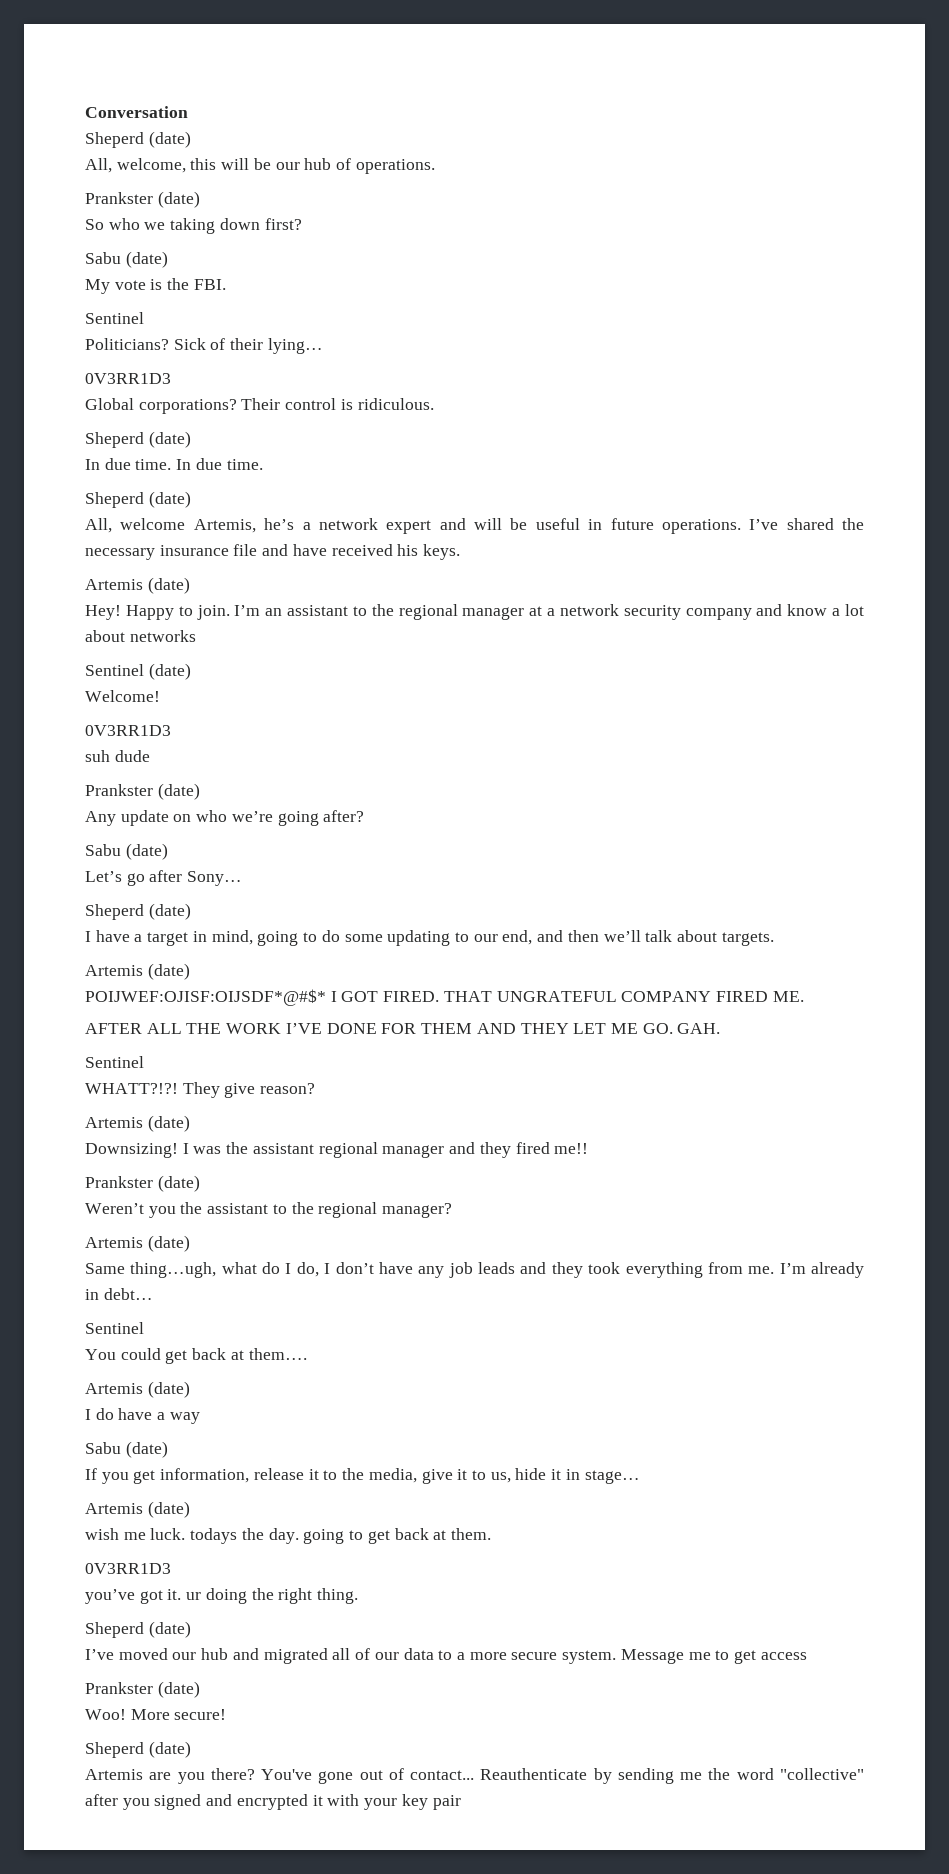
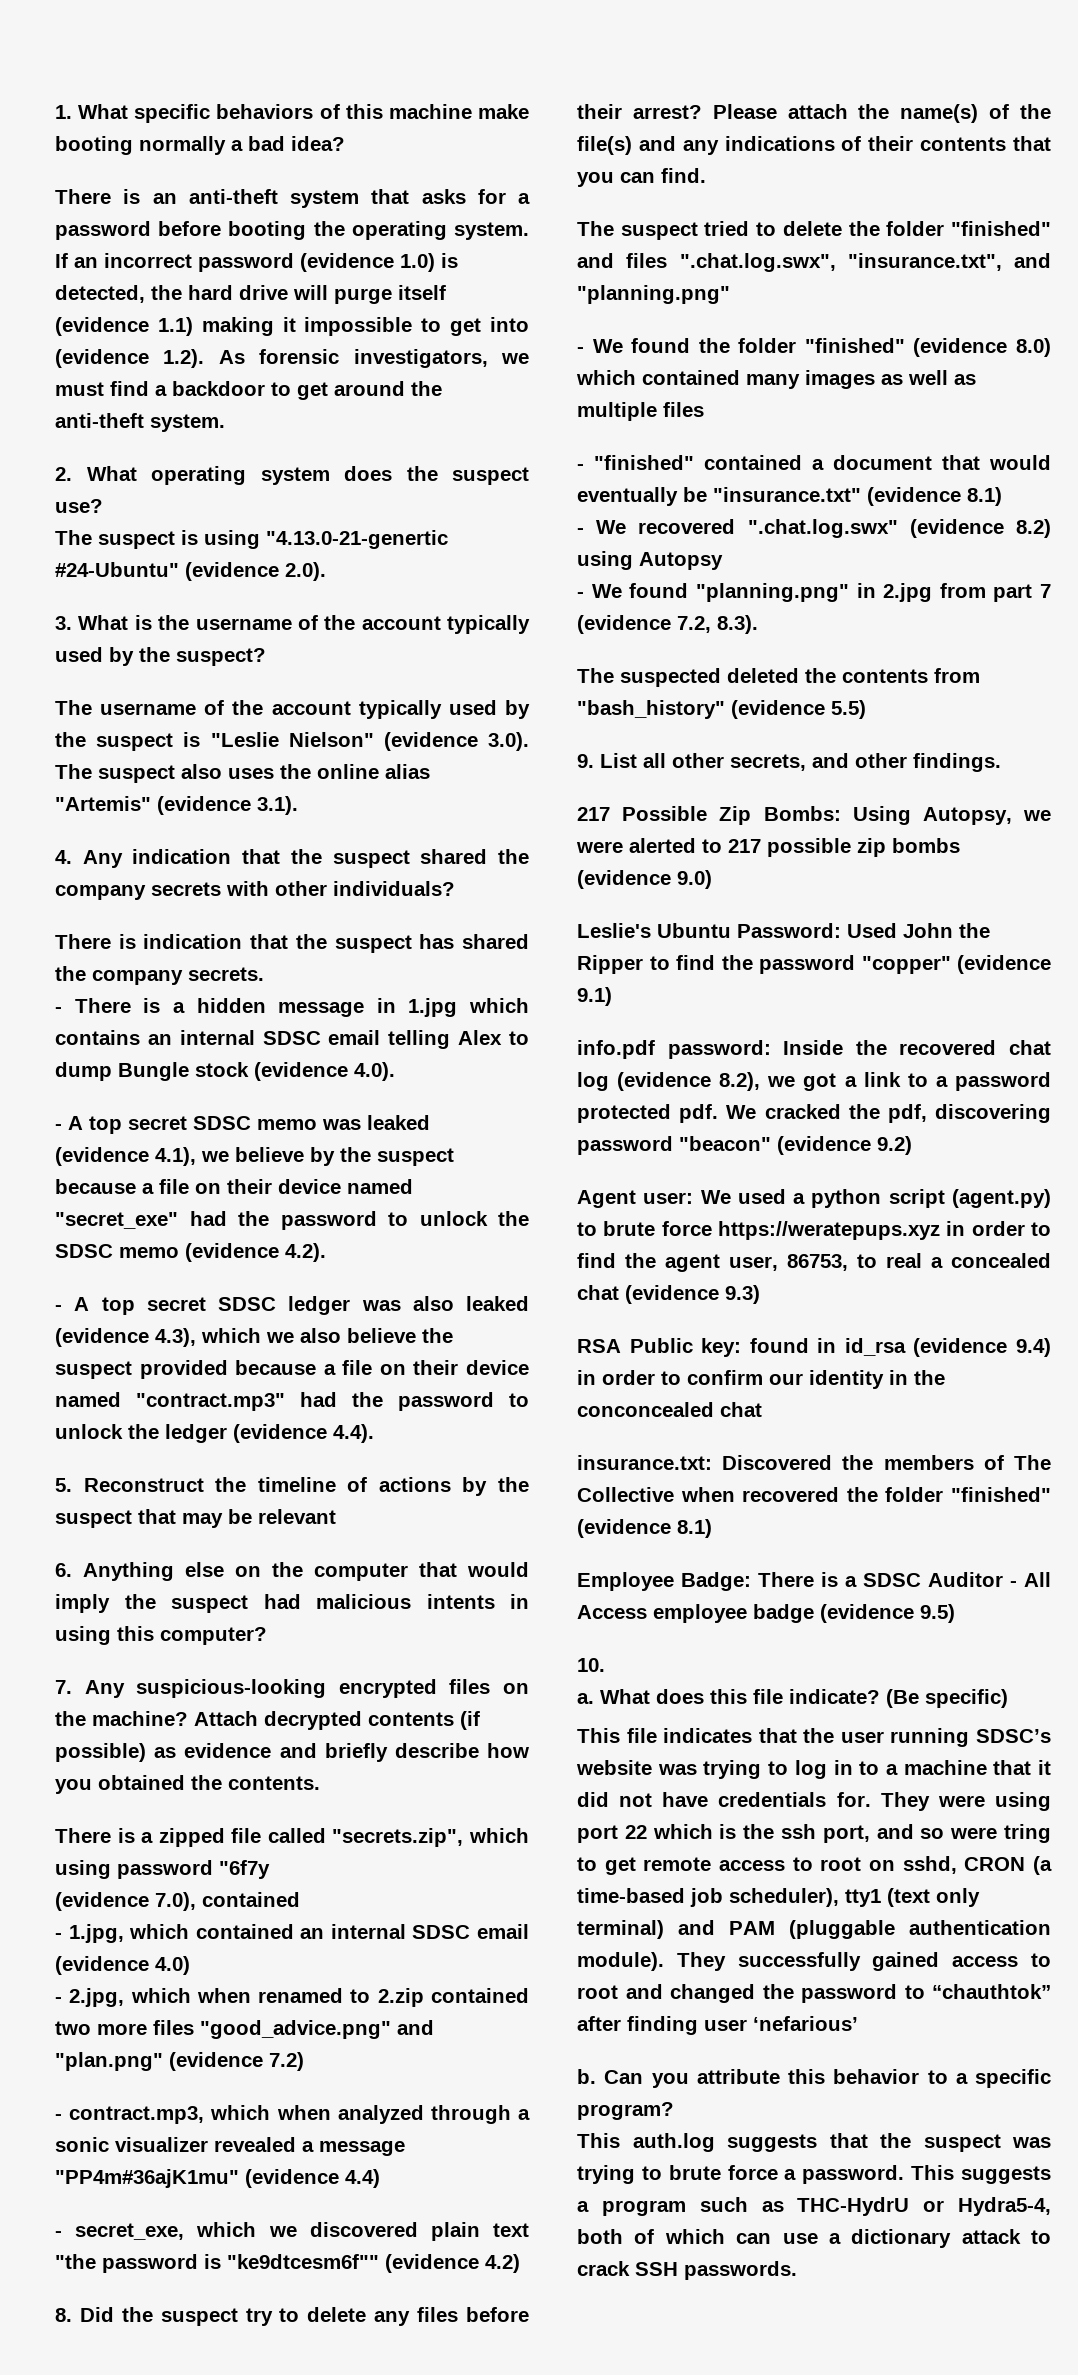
[85,106,188,118] [85,131,191,148] [85,158,435,174] [85,191,200,208] [85,218,302,234] [85,251,168,268] [85,278,226,294] [85,312,144,324] [85,338,323,354] [85,373,171,384] [85,398,434,414] [85,431,191,448] [85,458,263,470] [85,491,191,508] [85,518,864,534] [85,544,461,560] [85,577,190,594] [85,604,865,620] [85,630,196,642] [85,663,191,680] [85,690,160,702] [85,725,171,736] [85,750,150,762] [85,783,200,800] [85,810,365,826] [85,843,168,860] [85,870,243,886] [85,903,191,920] [85,930,774,946] [85,963,190,980] [85,989,804,1006] [85,1023,721,1034] [85,1056,144,1068] [85,1082,316,1098] [85,1115,190,1132] [85,1142,589,1158] [85,1175,200,1192] [85,1202,453,1218] [85,1235,190,1252] [85,1262,864,1278] [85,1288,153,1300] [85,1322,144,1334] [85,1348,307,1364] [85,1381,190,1398] [85,1408,200,1424] [85,1441,168,1458] [85,1468,640,1484] [85,1501,190,1518] [85,1528,491,1544] [85,1563,171,1574] [85,1588,359,1604] [85,1621,191,1638] [85,1648,807,1664] [85,1681,200,1698] [85,1709,227,1720] [85,1741,191,1758] [85,1768,864,1784] [85,1794,461,1810] Conversation // Sheperd (date) // All, welcome, this will be our hub of operations. // Prankster (date) // So who we taking down first? // Sabu (date) // My vote is the FBI. // Sentinel // Politicians? Sick of their lying… // 0V3RR1D3 // Global corporations? Their control is ridiculous. // Sheperd (date) // In due time. In due time. // Sheperd (date) // All, welcome Artemis, he’s a network expert and will be useful in future operations. I’ve shared the necessary insurance file and have received his keys. // Artemis (date) // Hey! Happy to join. I’m an assistant to the regional manager at a network security company and know a lot about networks // Sentinel (date) // Welcome! // 0V3RR1D3 // suh dude // Prankster (date) // Any update on who we’re going after? // Sabu (date) // Let’s go after Sony… // Sheperd (date) // I have a target in mind, going to do some updating to our end, and then we’ll talk about targets. // Artemis (date) // POIJWEF:OJISF:OIJSDF*@#$* I GOT FIRED. THAT UNGRATEFUL COMPANY FIRED ME. // AFTER ALL THE WORK I’VE DONE FOR THEM AND THEY LET ME GO. GAH. // Sentinel // WHATT?!?! They give reason? // Artemis (date) // Downsizing! I was the assistant regional manager and they fired me!! // Prankster (date) // Weren’t you the assistant to the regional manager? // Artemis (date) // Same thing…ugh, what do I do, I don’t have any job leads and they took everything from me. I’m already in debt… // Sentinel // You could get back at them…. // Artemis (date) // I do have a way // Sabu (date) // If you get information, release it to the media, give it to us, hide it in stage… // Artemis (date) // wish me luck. todays the day. going to get back at them. // 0V3RR1D3 // you’ve got it. ur doing the right thing. // Sheperd (date) // I’ve moved our hub and migrated all of our data to a more secure system. Message me to get access // Prankster (date) // Woo! More secure! // Sheperd (date) // Artemis are you there? You've gone out of contact... Reauthenticate by sending me the word "collective" after you signed and encrypted it with your key pair -> [55,104,530,123] [55,136,345,155] [55,189,530,208] [55,221,529,240] [55,253,458,272] [55,285,446,304] [55,317,529,336] [55,349,529,368] [55,381,442,400] [55,413,225,432] [55,466,529,485] [55,499,103,513] [55,530,448,549] [55,562,326,581] [55,615,530,634] [55,647,266,666] [55,700,530,719] [55,732,529,751] [55,764,430,783] [55,796,298,815] [55,849,529,868] [55,881,455,900] [55,934,529,953] [55,966,264,985] [55,998,529,1017] [55,1030,529,1049] [55,1062,395,1081] [55,1115,430,1134] [55,1147,454,1166] [55,1179,413,1194] [55,1211,529,1230] [55,1243,326,1262] [55,1296,529,1315] [55,1328,453,1347] [55,1360,529,1379] [55,1392,529,1411] [55,1424,374,1443] [55,1477,529,1496] [55,1509,336,1528] [55,1562,529,1581] [55,1594,529,1613] [55,1626,267,1645] [55,1679,529,1698] [55,1711,480,1730] [55,1743,529,1762] [55,1775,320,1794] [55,1828,529,1847] [55,1860,270,1879] [55,1892,300,1911] [55,1924,529,1943] [55,1956,190,1975] [55,1988,529,2007] [55,2020,434,2039] [55,2052,304,2071] [55,2105,530,2124] [55,2137,405,2156] [55,2169,380,2188] [55,2222,529,2241] [55,2254,520,2273] [55,2307,529,2326] [577,104,1051,123] [577,136,1051,155] [577,168,706,187] [577,221,1051,240] [577,253,1051,272] [577,285,730,304] [577,338,1051,357] [576,370,976,389] [577,402,704,421] [577,455,1051,470] [577,487,1002,506] [577,519,1051,538] [577,551,723,570] [577,583,1051,602] [577,615,758,634] [577,668,980,687] [577,700,866,719] [577,753,1001,772] [577,806,1051,825] [576,838,960,857] [577,870,712,889] [577,923,990,938] [577,955,1051,974] [577,987,612,1006] [577,1040,1051,1059] [577,1072,1051,1091] [577,1104,1051,1123] [577,1136,912,1155] [577,1189,1051,1208] [577,1221,1051,1240] [577,1253,1051,1272] [577,1285,760,1304] [577,1338,1051,1357] [577,1370,945,1389] [577,1402,762,1417] [577,1455,1051,1470] [577,1487,1051,1502] [577,1519,712,1538] [577,1572,1051,1591] [577,1604,955,1623] [577,1658,605,1672] [577,1689,1008,1708] [577,1728,1051,1747] [576,1760,1051,1779] [577,1792,1051,1811] [577,1824,1051,1843] [577,1856,1052,1875] [577,1888,980,1907] [577,1920,1051,1939] [577,1952,1051,1971] [577,1984,1051,2003] [577,2016,858,2035] [577,2069,1051,2088] [577,2102,674,2120] [577,2133,1051,2152] [577,2165,1051,2184] [577,2197,1051,2216] [577,2229,1051,2248] [577,2261,797,2280] 1. What specific behaviors of this machine make booting normally a bad idea? // There is an anti-theft system that asks for a password before booting the operating system. If an incorrect password (evidence 1.0) is detected, the hard drive will purge itself (evidence 1.1) making it impossible to get into (evidence 1.2). As forensic investigators, we must find a backdoor to get around the anti-theft system. // 2. What operating system does the suspect use? // The suspect is using "4.13.0-21-genertic #24-Ubuntu" (evidence 2.0). // 3. What is the username of the account typically used by the suspect? // The username of the account typically used by the suspect is "Leslie Nielson" (evidence 3.0). The suspect also uses the online alias "Artemis" (evidence 3.1). // 4. Any indication that the suspect shared the company secrets with other individuals? // There is indication that the suspect has shared the company secrets. // - There is a hidden message in 1.jpg which contains an internal SDSC email telling Alex to dump Bungle stock (evidence 4.0). // - A top secret SDSC memo was leaked (evidence 4.1), we believe by the suspect because a file on their device named "secret_exe" had the password to unlock the SDSC memo (evidence 4.2). // - A top secret SDSC ledger was also leaked (evidence 4.3), which we also believe the suspect provided because a file on their device named "contract.mp3" had the password to unlock the ledger (evidence 4.4). // 5. Reconstruct the timeline of actions by the suspect that may be relevant // 6. Anything else on the computer that would imply the suspect had malicious intents in using this computer? // 7. Any suspicious-looking encrypted files on the machine? Attach decrypted contents (if possible) as evidence and briefly describe how you obtained the contents. // There is a zipped file called "secrets.zip", which using password "6f7y // (evidence 7.0), contained // - 1.jpg, which contained an internal SDSC email (evidence 4.0) // - 2.jpg, which when renamed to 2.zip contained two more files "good_advice.png" and "plan.png" (evidence 7.2) // - contract.mp3, which when analyzed through a sonic visualizer revealed a message "PP4m#36ajK1mu" (evidence 4.4) // - secret_exe, which we discovered plain text "the password is "ke9dtcesm6f"" (evidence 4.2) // 8. Did the suspect try to delete any files before their arrest? Please attach the name(s) of the file(s) and any indications of their contents that you can find. // The suspect tried to delete the folder "finished" and files ".chat.log.swx", "insurance.txt", and "planning.png" // - We found the folder "finished" (evidence 8.0) which contained many images as well as multiple files // - "finished" contained a document that would eventually be "insurance.txt" (evidence 8.1) // - We recovered ".chat.log.swx" (evidence 8.2) using Autopsy // - We found "planning.png" in 2.jpg from part 7 (evidence 7.2, 8.3). // The suspected deleted the contents from "bash_history" (evidence 5.5) // 9. List all other secrets, and other findings. // 217 Possible Zip Bombs: Using Autopsy, we were alerted to 217 possible zip bombs (evidence 9.0) // Leslie's Ubuntu Password: Used John the Ripper to find the password "copper" (evidence 9.1) // info.pdf password: Inside the recovered chat log (evidence 8.2), we got a link to a password protected pdf. We cracked the pdf, discovering password "beacon" (evidence 9.2) // Agent user: We used a python script (agent.py) to brute force https://weratepups.xyz in order to find the agent user, 86753, to real a concealed chat (evidence 9.3) // RSA Public key: found in id_rsa (evidence 9.4) in order to confirm our identity in the conconcealed chat // insurance.txt: Discovered the members of The Collective when recovered the folder "finished" (evidence 8.1) // Employee Badge: There is a SDSC Auditor - All Access employee badge (evidence 9.5) // 10. // a. What does this file indicate? (Be specific) // This file indicates that the user running SDSC’s website was trying to log in to a machine that it did not have credentials for. They were using port 22 which is the ssh port, and so were tring to get remote access to root on sshd, CRON (a time-based job scheduler), tty1 (text only terminal) and PAM (pluggable authentication module). They successfully gained access to root and changed the password to “chauthtok” after finding user ‘nefarious’ // b. Can you attribute this behavior to a specific program? // This auth.log suggests that the suspect was trying to brute force a password. This suggests a program such as THC-HydrU or Hydra5-4, both of which can use a dictionary attack to crack SSH passwords.

